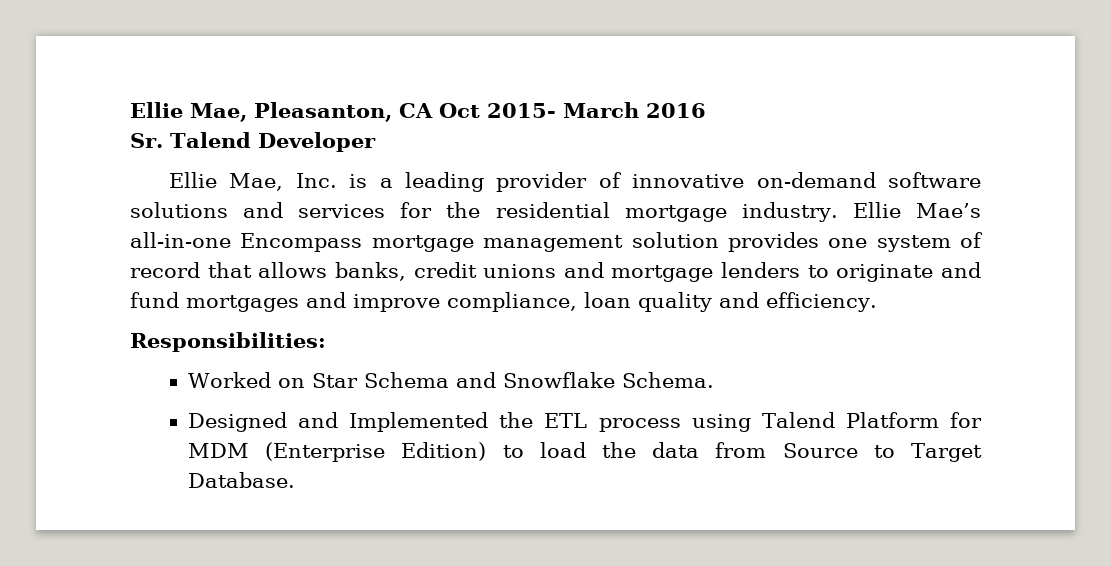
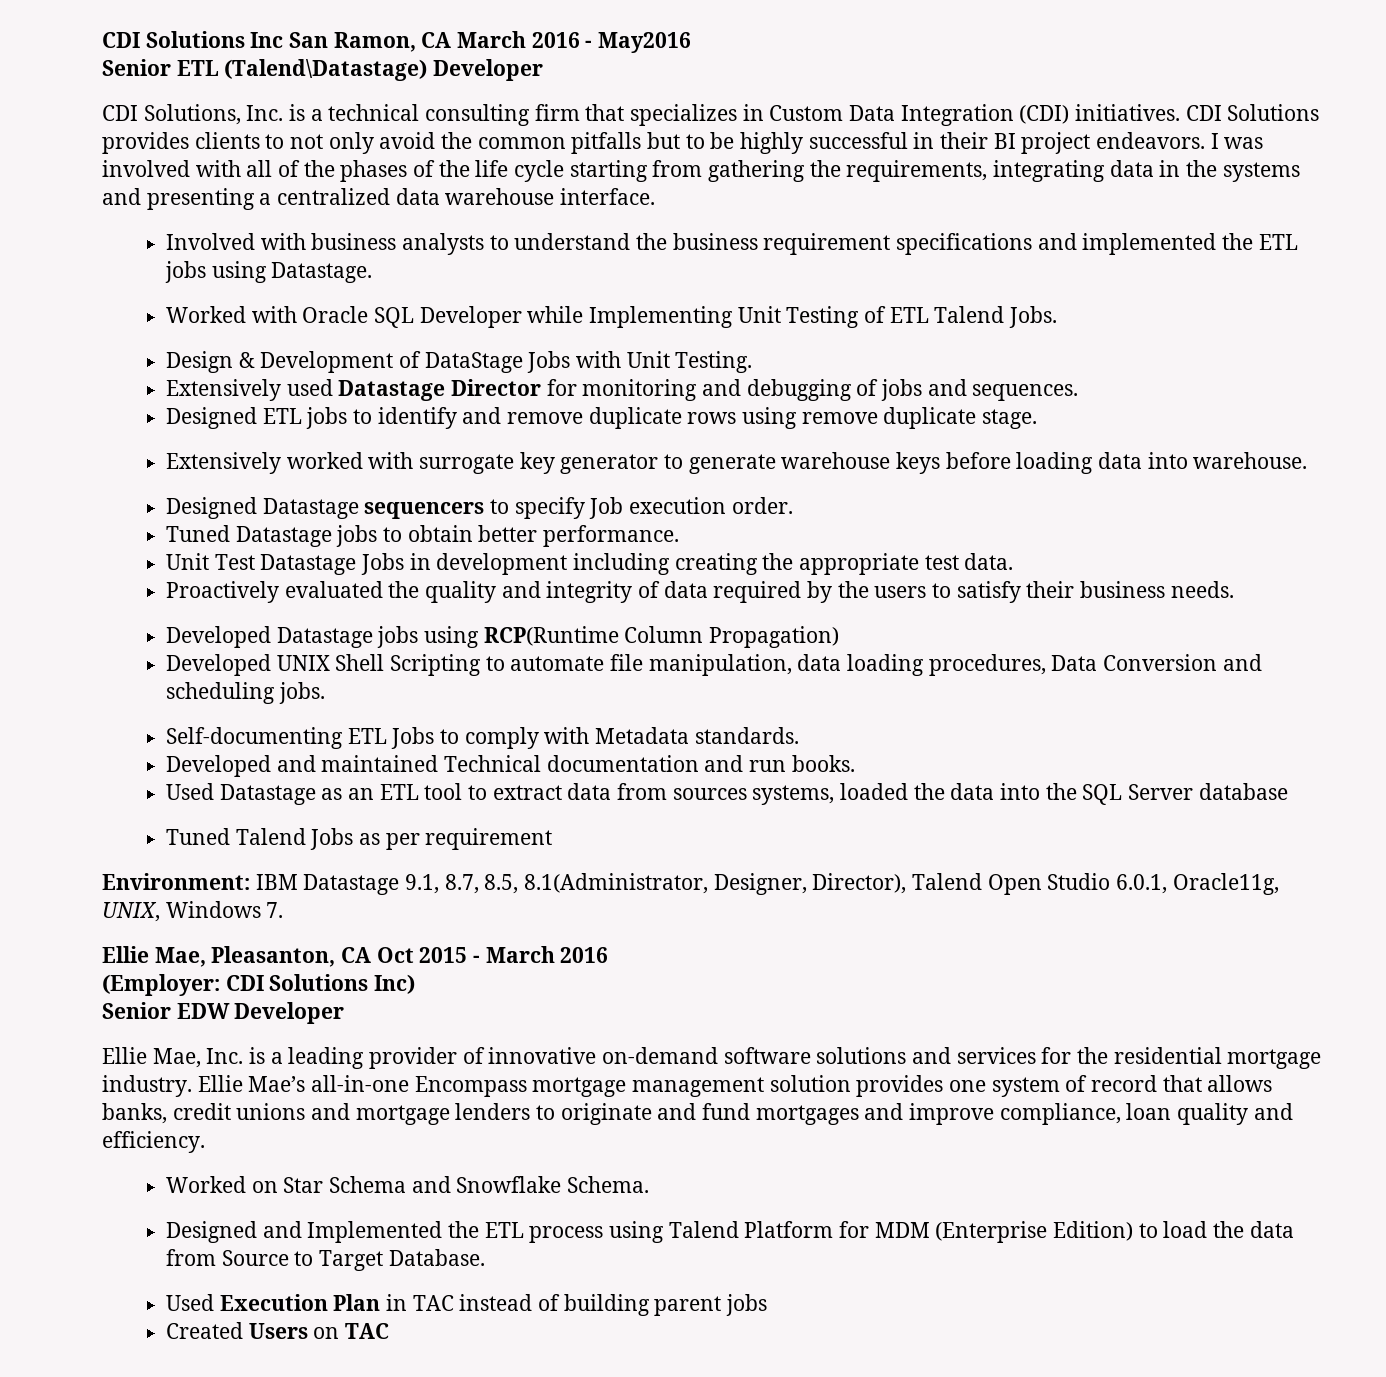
(130, 110) none -> [102,31,692,53] [102,59,544,81] [102,104,1320,126] [102,132,1264,154] [102,160,1300,182] [102,188,656,210] [166,233,1298,255] [165,261,373,283] [166,306,1058,328] [166,351,753,373] [166,379,1079,401] [166,407,1038,429] [166,452,1308,474] [166,497,793,519] [166,525,680,547] [166,553,1014,575] [166,581,1234,603] [166,626,840,648] [166,654,1262,676] [166,682,325,704] [166,727,799,749] [166,755,855,777] [166,783,1288,805] [166,828,553,850] [102,873,1279,895] [102,901,284,922] CDI Solutions Inc San Ramon, CA March 2016 - May2016 // Senior ETL (Talend\Datastage) Developer // CDI Solutions, Inc. is a technical consulting firm that specializes in Custom Data Integration (CDI) initiatives. CDI Solutions provides clients to not only avoid the common pitfalls but to be highly successful in their BI project endeavors. I was involved with all of the phases of the life cycle starting from gathering the requirements, integrating data in the systems and presenting a centralized data warehouse interface. // Involved with business analysts to understand the business requirement specifications and implemented the ETL jobs using Datastage. // Worked with Oracle SQL Developer while Implementing Unit Testing of ETL Talend Jobs. // Design & Development of DataStage Jobs with Unit Testing. // Extensively used Datastage Director for monitoring and debugging of jobs and sequences. // Designed ETL jobs to identify and remove duplicate rows using remove duplicate stage. // Extensively worked with surrogate key generator to generate warehouse keys before loading data into warehouse. // Designed Datastage sequencers to specify Job execution order. // Tuned Datastage jobs to obtain better performance. // Unit Test Datastage Jobs in development including creating the appropriate test data. // Proactively evaluated the quality and integrity of data required by the users to satisfy their business needs. // Developed Datastage jobs using RCP(Runtime Column Propagation) // Developed UNIX Shell Scripting to automate file manipulation, data loading procedures, Data Conversion and scheduling jobs. // Self-documenting ETL Jobs to comply with Metadata standards. // Developed and maintained Technical documentation and run books. // Used Datastage as an ETL tool to extract data from sources systems, loaded the data into the SQL Server database // Tuned Talend Jobs as per requirement // Environment: IBM Datastage 9.1, 8.7, 8.5, 8.1(Administrator, Designer, Director), Talend Open Studio 6.0.1, Oracle11g, UNIX, Windows 7. //
[487,103,556,118] 2015- -> [419,947,481,963] 2015 -
[130,132,251,148] Sr. Talend -> [102,974,416,996] [102,1002,230,1019] (Employer: CDI Solutions Inc) // Senior EDW
[130,332,326,352] // Responsibilities: -> (205, 1142) none
(296, 480) none -> [166,1294,768,1316] [166,1322,390,1339] // Used Execution Plan in TAC instead of building parent jobs // Created Users on TAC

